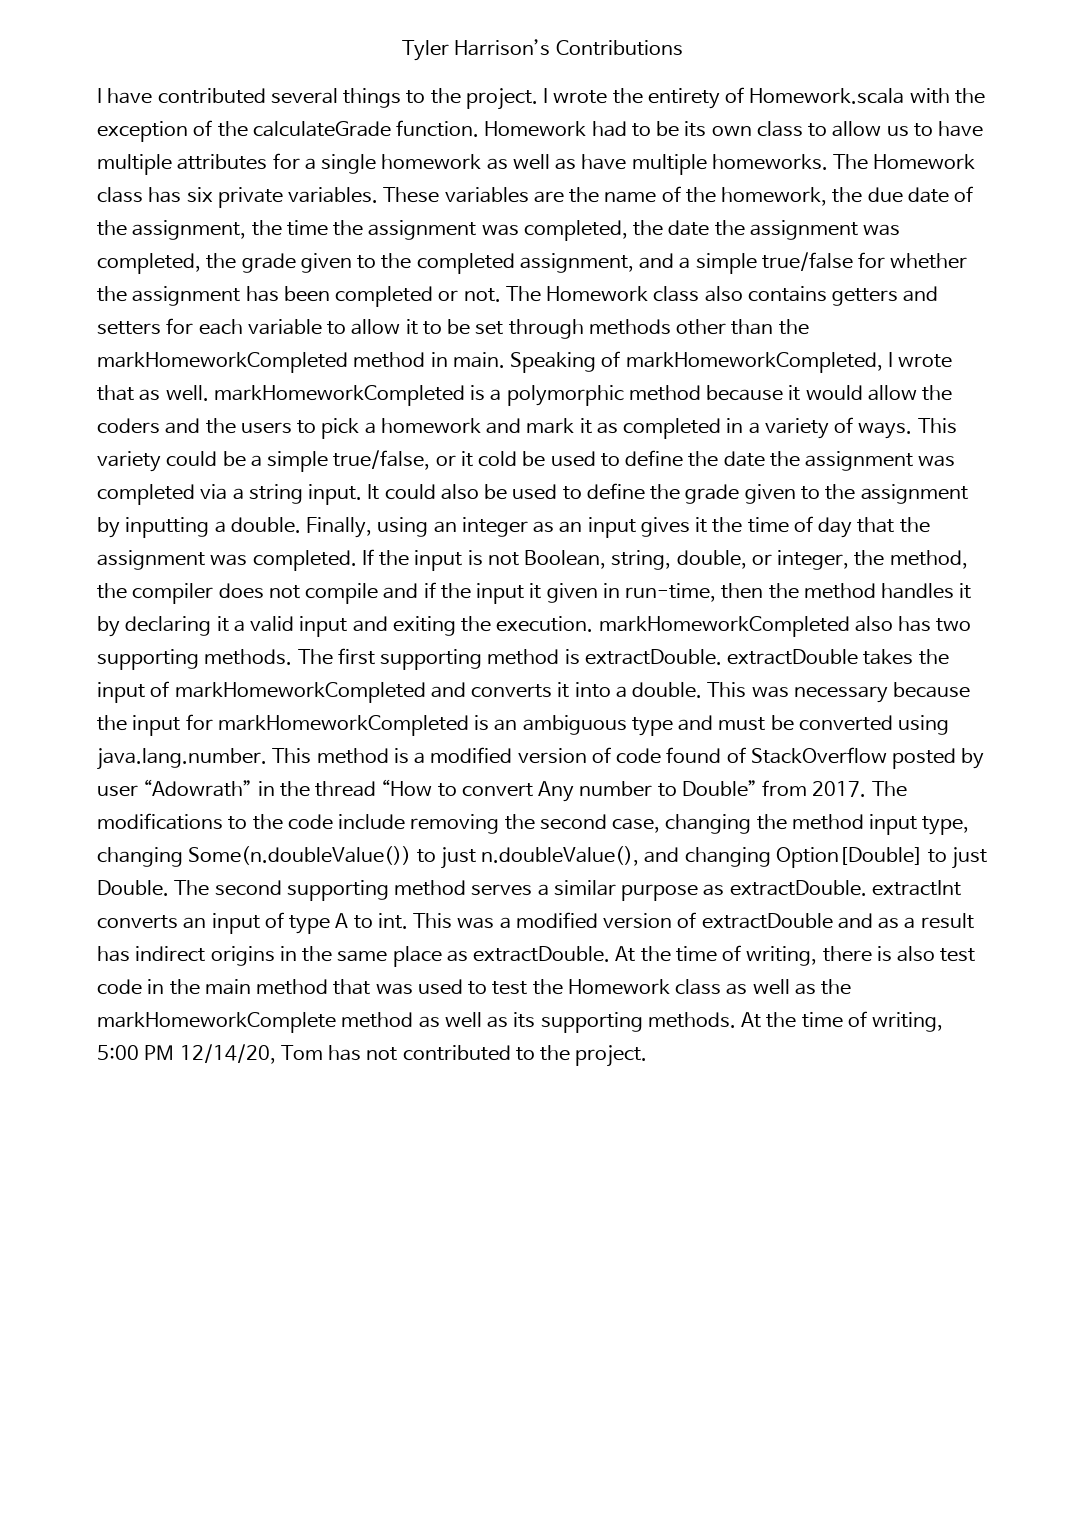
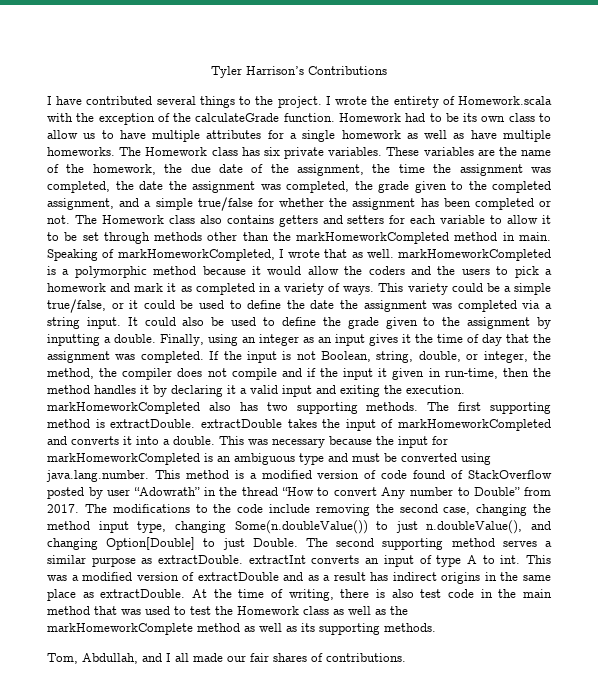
[478,451,518,467] cold -> [143,300,175,309] could
[741,1011,944,1032] [97,1044,648,1067] At the time of writing, 5:00 PM 12/14/20, Tom has not contributed to the project. -> [47,653,406,664] // Tom, Abdullah, and I all made our fair shares of contributions.

